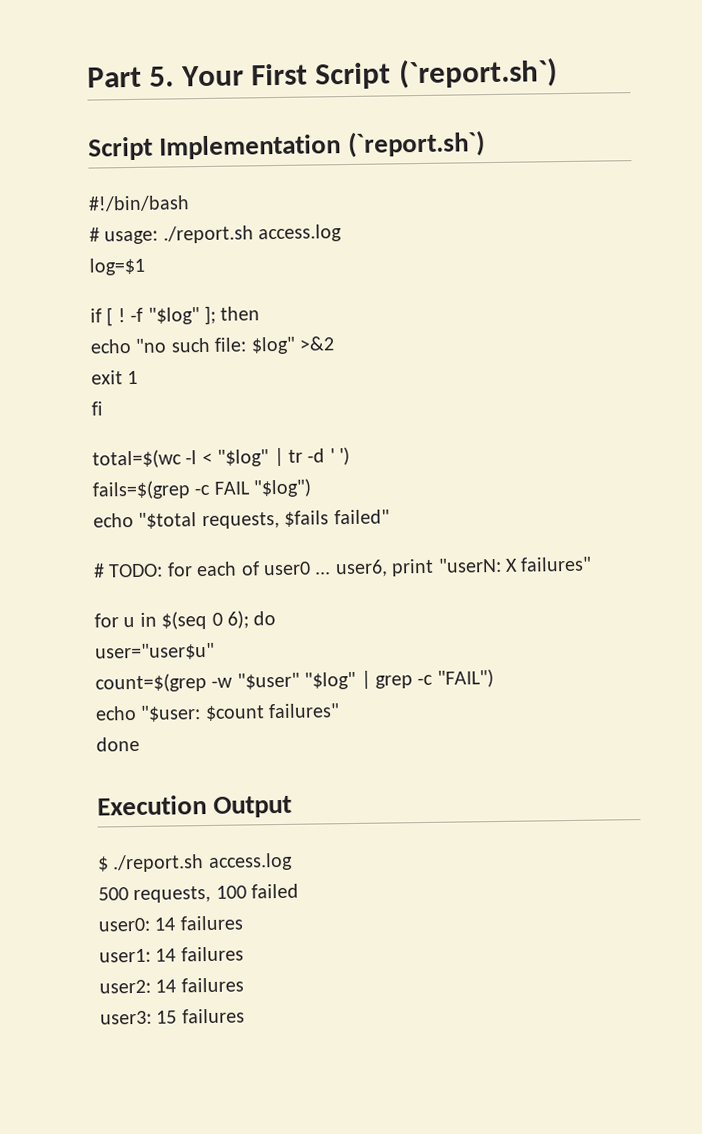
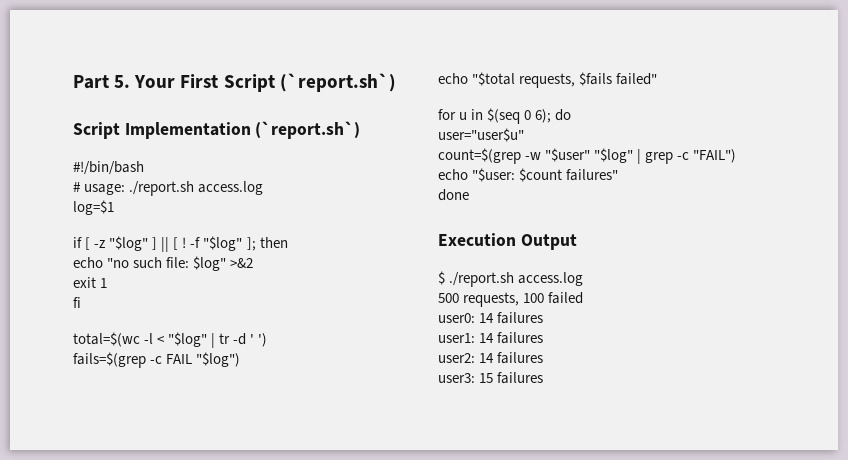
(114, 317) none -> [94,236,179,252] -z "$log" ] || [
[93,556,593,578] // # TODO: for each of user0 ... user6, print "userN: X failures" -> (658, 79) none

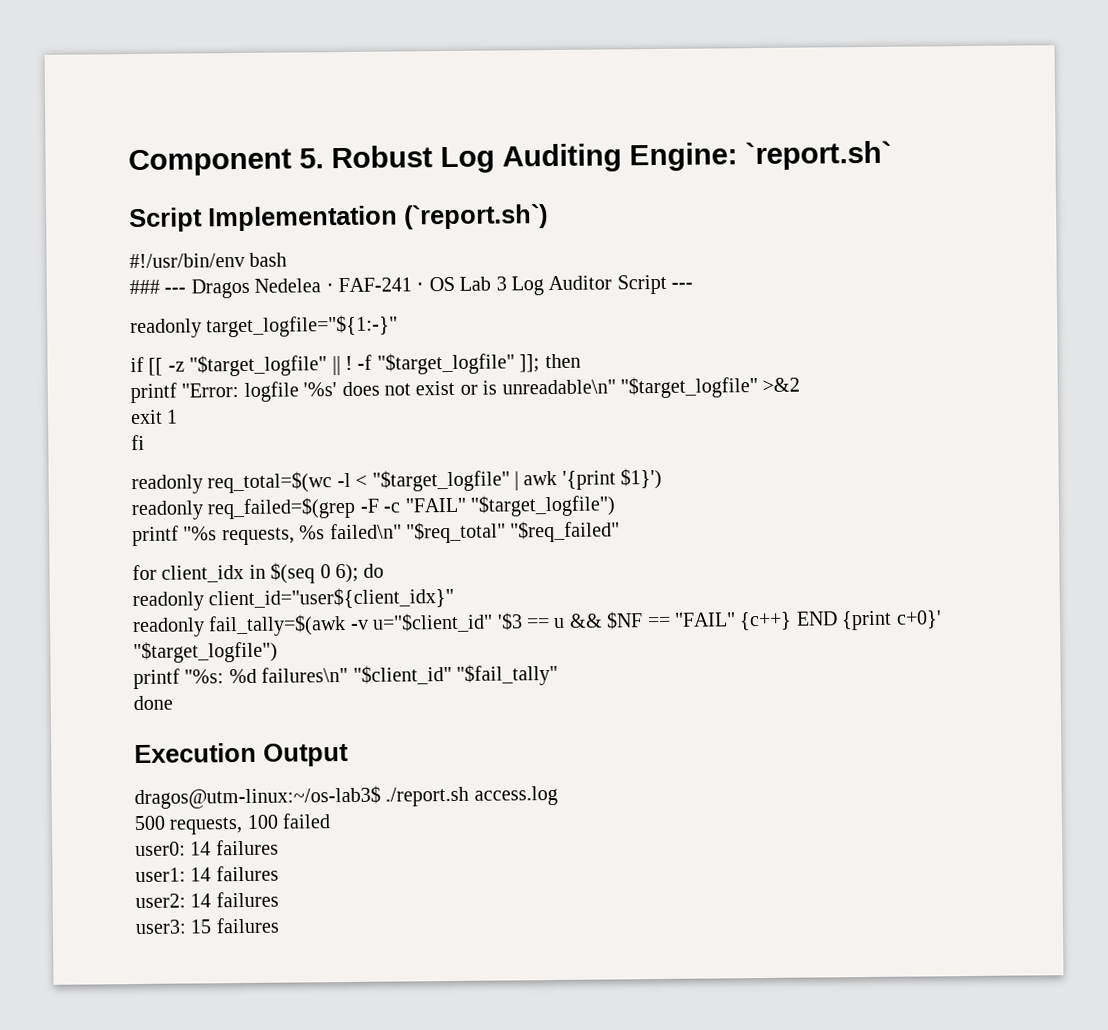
[73,73,396,92] [73,121,361,139] [73,161,144,175] [73,181,264,196] [73,200,114,215] [73,236,288,252] [73,256,254,271] [73,277,108,288] [73,297,81,308] [73,332,268,348] [73,352,241,368] [438,72,658,88] Part 5. Your First Script (`report.sh`) // Script Implementation (`report.sh`) // #!/bin/bash // # usage: ./report.sh access.log // log=$1 // if [ -z "$log" ] || [ ! -f "$log" ]; then // echo "no such file: $log" >&2 // exit 1 // fi // total=$(wc -l < "$log" | tr -d ' ') // fails=$(grep -c FAIL "$log") // echo "$total requests, $fails failed" -> [128,140,892,177] [129,204,548,233] [129,252,288,269] [129,274,694,299] [130,314,399,339] [130,352,581,377] [130,376,801,404] [130,409,179,425] [131,434,145,451] [131,467,663,495] [131,494,616,521] [132,520,621,547] Component 5. Robust Log Auditing Engine: `report.sh` // Script Implementation (`report.sh`) // #!/usr/bin/env bash // ### --- Dragos Nedelea · FAF-241 · OS Lab 3 Log Auditor Script --- // readonly target_logfile="${1:-}" // if [[ -z "$target_logfile" || ! -f "$target_logfile" ]]; then // printf "Error: logfile '%s' does not exist or is unreadable\n" "$target_logfile" >&2 // exit 1 // fi // readonly req_total=$(wc -l < "$target_logfile" | awk '{print $1}') // readonly req_failed=$(grep -F -c "FAIL" "$target_logfile") // printf "%s requests, %s failed\n" "$req_total" "$req_failed"
[459,112,468,120] u -> [161,564,245,583] client_idx
[438,128,524,142] [438,148,737,164] [438,168,619,182] user="user$u" // count=$(grep -w "$user" "$log" | grep -c "FAIL") // echo "$user: $count failures" -> [132,586,455,612] [132,610,942,638] [133,640,278,664] [133,663,558,690] readonly client_id="user${client_idx}" // readonly fail_tally=$(awk -v u="$client_id" '$3 == u && $NF == "FAIL" {c++} END {print c+0}' "$target_logfile") // printf "%s: %d failures\n" "$client_id" "$fail_tally"
[438,271,445,285] $ -> [134,785,381,810] dragos@utm-linux:~/os-lab3$

